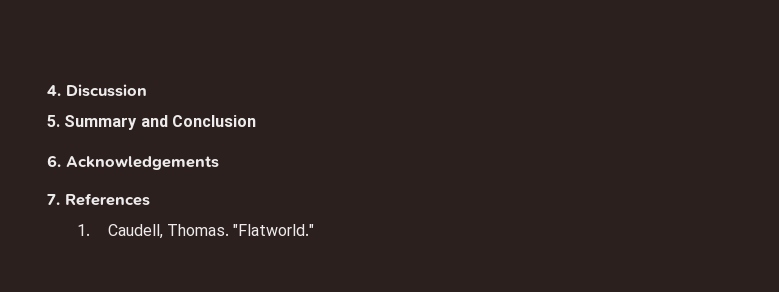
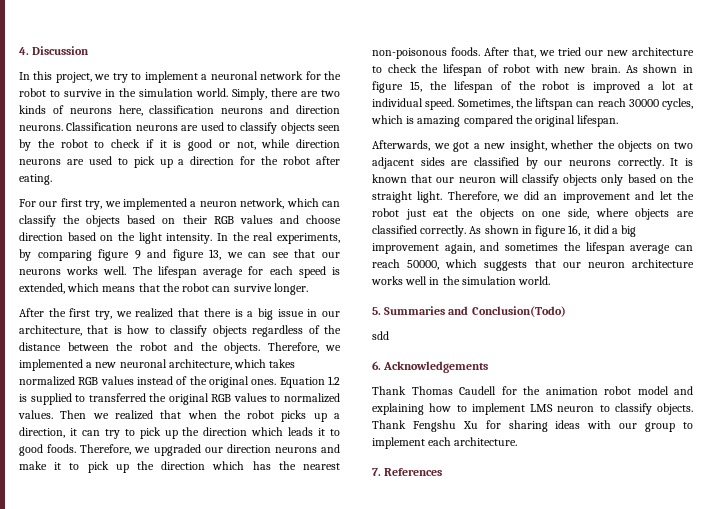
[47,115,256,130] [47,155,219,170] [47,193,150,206] [77,224,315,239] 5. Summary and Conclusion // 6. Acknowledgements // 7. References // 1. Caudell, Thomas. "Flatworld." -> [19,71,341,83] [19,88,340,100] [19,105,340,116] [19,122,340,134] [19,139,340,151] [19,156,340,168] [19,174,52,185] [19,198,340,210] [19,215,341,227] [19,232,340,244] [19,249,340,261] [19,266,340,278] [19,283,308,295] [19,308,340,320] [19,325,341,337] [19,342,341,354] [19,359,296,371] [19,376,340,388] [19,393,340,405] [18,410,341,422] [19,427,341,439] [19,444,340,456] [19,461,340,473] [372,47,694,59] [372,64,693,76] [372,81,693,93] [372,98,693,110] [371,115,619,127] [372,140,693,152] [372,157,693,169] [372,174,694,186] [372,191,694,203] [372,208,694,220] [372,225,637,237] [372,242,693,254] [372,259,694,271] [371,276,551,285] [372,306,566,317] [372,331,389,340] [372,361,489,373] [372,386,693,395] [372,403,693,415] [372,420,693,432] [372,437,518,449] [372,468,443,476] In this project, we try to implement a neuronal network for the robot to survive in the simulation world. Simply, there are two kinds of neurons here, classification neurons and direction neurons. Classification neurons are used to classify objects seen by the robot to check if it is good or not, while direction neurons are used to pick up a direction for the robot after eating. // For our first try, we implemented a neuron network, which can classify the objects based on their RGB values and choose direction based on the light intensity. In the real experiments, by comparing figure 9 and figure 13, we can see that our neurons works well. The lifespan average for each speed is extended, which means that the robot can survive longer. // After the first try, we realized that there is a big issue in our architecture, that is how to classify objects regardless of the distance between the robot and the objects. Therefore, we implemented a new neuronal architecture, which takes normalized RGB values instead of the original ones. Equation 1.2 is supplied to transferred the original RGB values to normalized values. Then we realized that when the robot picks up a direction, it can try to pick up the direction which leads it to good foods. Therefore, we upgraded our direction neurons and make it to pick up the direction which has the nearest non-poisonous foods. After that, we tried our new architecture to check the lifespan of robot with new brain. As shown in figure 15, the lifespan of the robot is improved a lot at individual speed. Sometimes, the liftspan can reach 30000 cycles, which is amazing compared the original lifespan. // Afterwards, we got a new insight, whether the objects on two adjacent sides are classified by our neurons correctly. It is known that our neuron will classify objects only based on the straight light. Therefore, we did an improvement and let the robot just eat the objects on one side, where objects are classified correctly. As shown in figure 16, it did a big improvement again, and sometimes the lifespan average can reach 50000, which suggests that our neuron architecture works well in the simulation world. // 5. Summaries and Conclusion(Todo) // sdd // 6. Acknowledgements // Thank Thomas Caudell for the animation robot model and explaining how to implement LMS neuron to classify objects. Thank Fengshu Xu for sharing ideas with our group to implement each architecture. // 7. References

